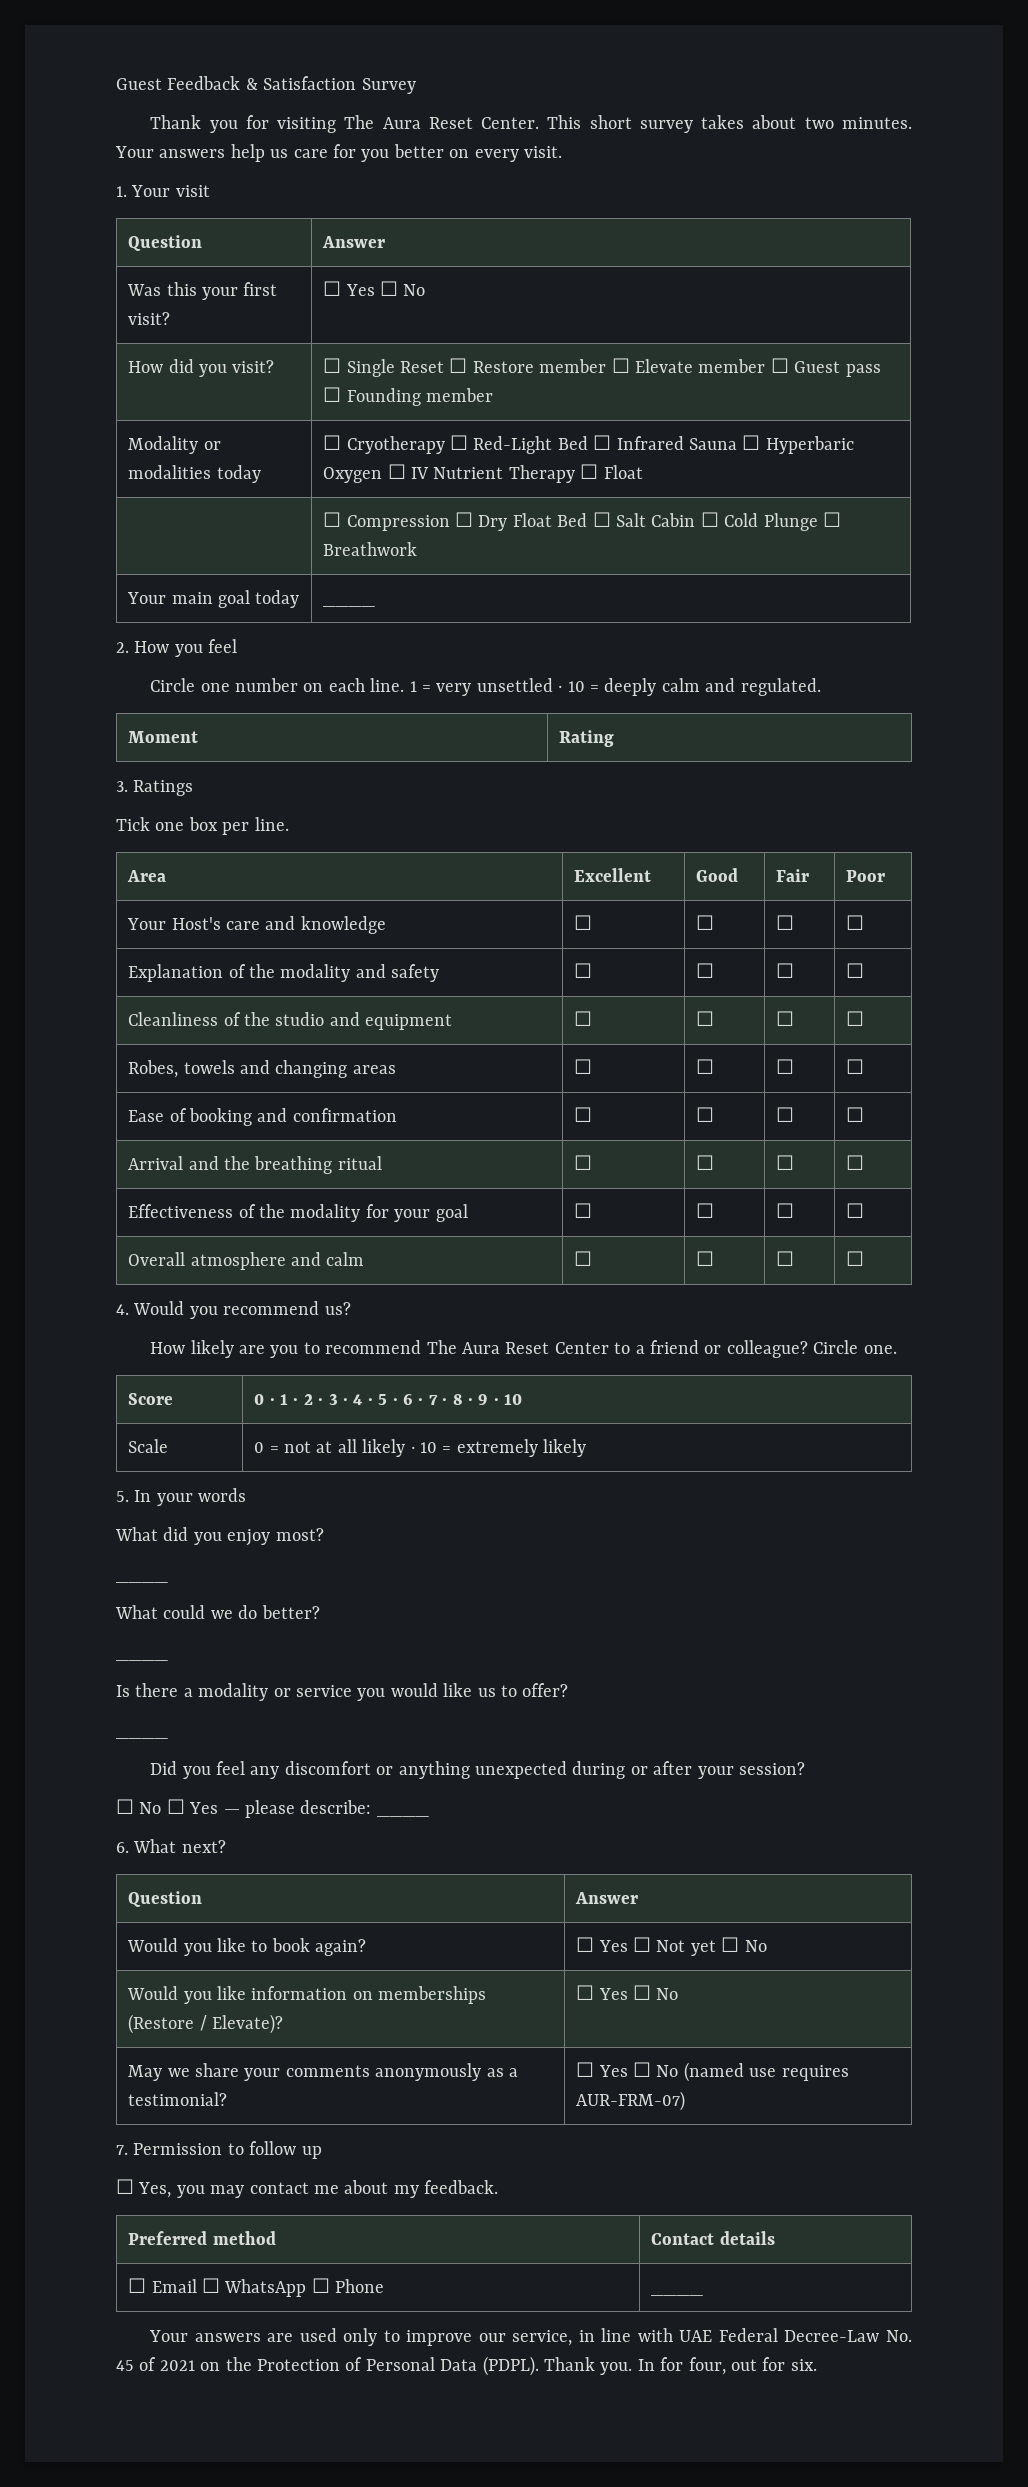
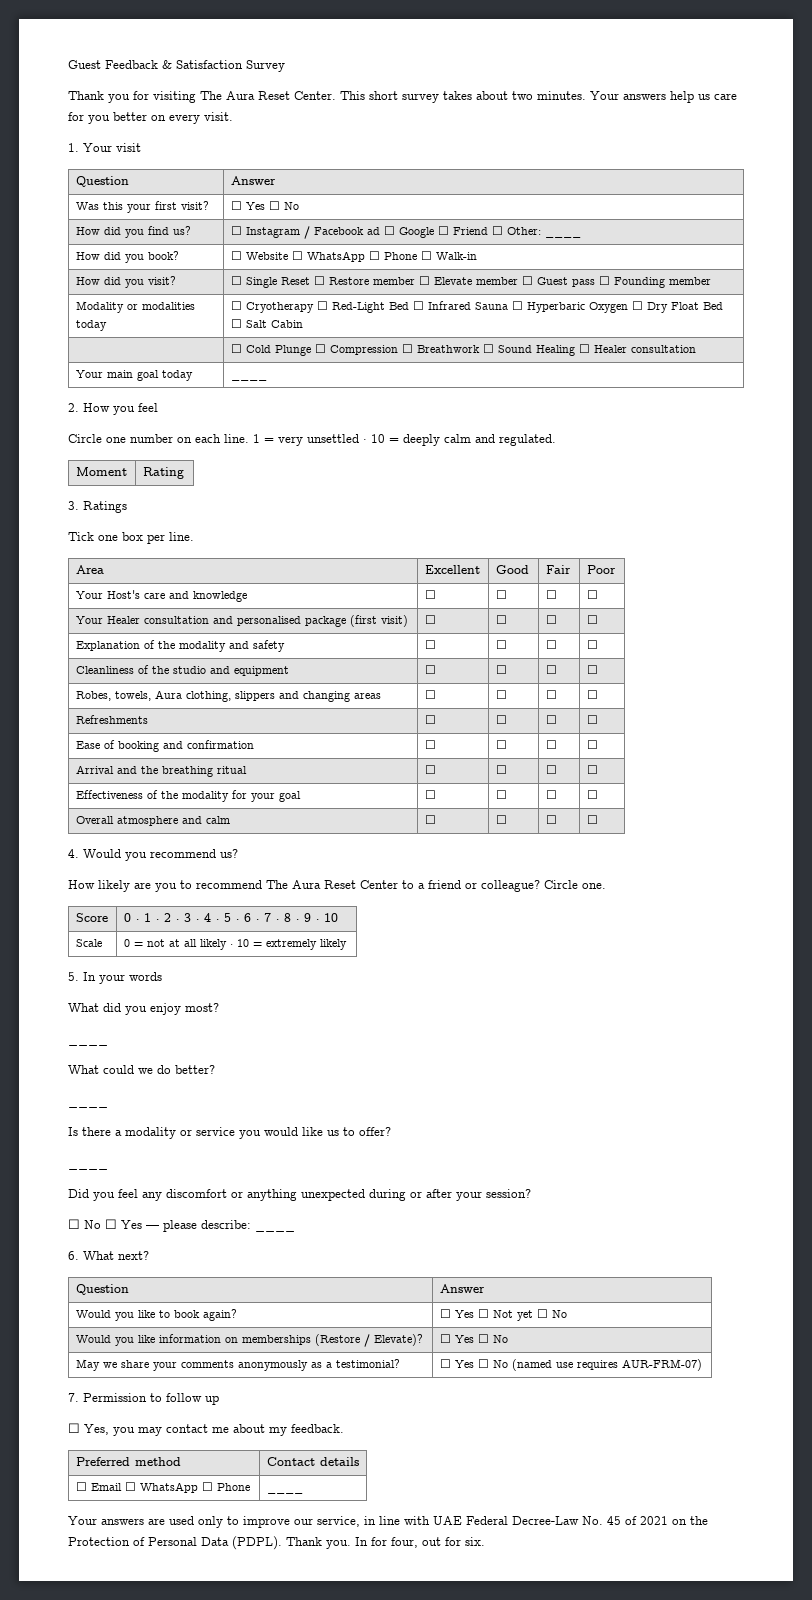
(426, 290) none -> [75,226,191,238] [230,226,541,239] [544,235,581,238] [75,251,179,263] [230,251,477,262] // How did you find us? | ☐ Instagram / Facebook ad ☐ Google ☐ Friend ☐ Other: ____ // How did you book? | ☐ Website ☐ WhatsApp ☐ Phone ☐ Walk-in
[411,464,643,483] [323,512,474,531] IV Nutrient Therapy ☐ Float // | ☐ Compression ☐ -> (643, 305) none
(696, 520) none -> (303, 324) // |
(842, 519) none -> [329,344,413,355] Compression ☐
(418, 549) none -> [482,344,696,356] ☐ Sound Healing ☐ Healer consultation
(865, 922) none -> [75,615,408,627] [424,615,436,624] [495,615,507,624] [545,615,557,624] [586,615,598,624] // Your Healer consultation and personalised package (first visit) | ☐ | ☐ | ☐ | ☐
[183,1060,235,1074] towels -> [114,690,275,702] towels, Aura clothing, slippers
(865, 1066) none -> [75,715,148,724] [424,715,436,724] [495,715,507,724] [545,715,557,724] [586,715,598,724] // Refreshments | ☐ | ☐ | ☐ | ☐

